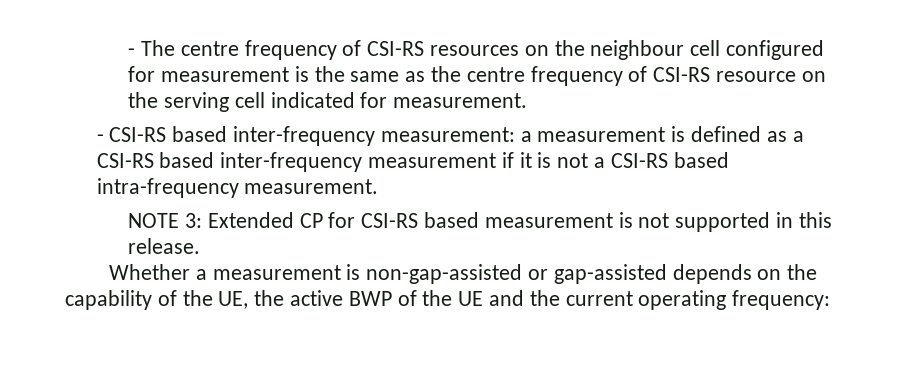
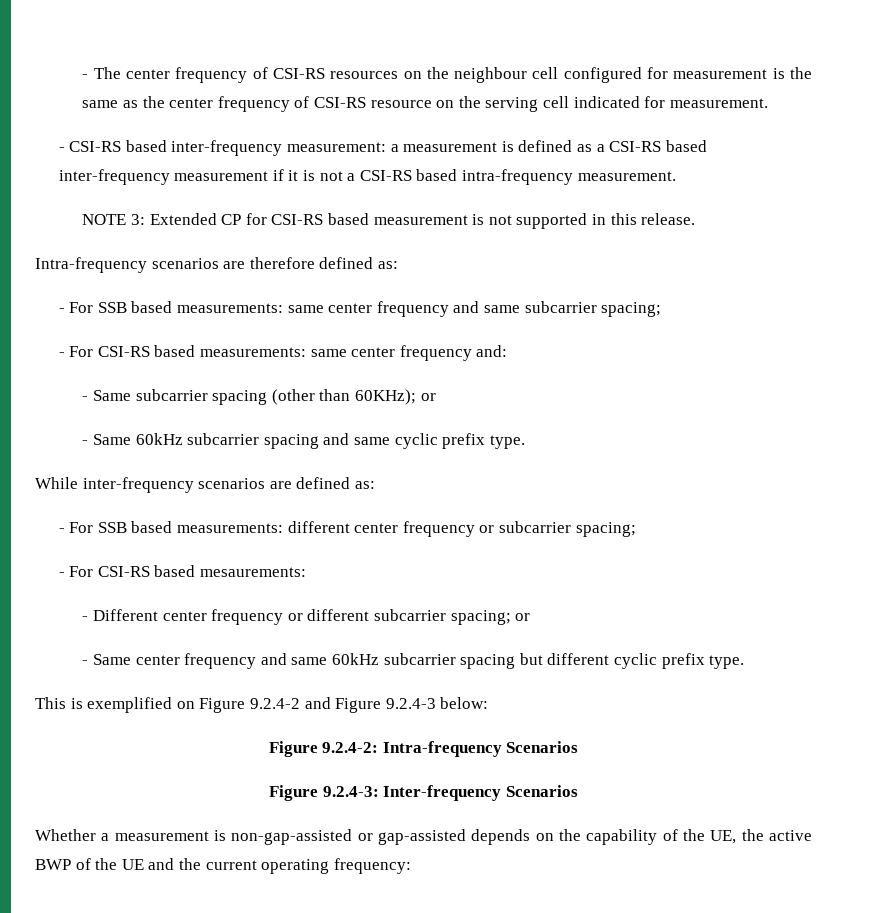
[180,41,239,56] centre -> [126,69,171,79] center
[466,67,525,82] centre -> [169,98,214,108] center
(201, 246) none -> [35,257,398,273] [58,301,662,317] [58,345,508,361] [82,389,436,405] [82,433,525,449] [35,477,375,493] [58,521,636,537] [58,565,307,577] [82,609,531,625] [82,653,745,669] [35,697,489,713] [268,741,579,757] [269,785,578,801] // Intra-frequency scenarios are therefore defined as: // - For SSB based measurements: same center frequency and same subcarrier spacing; // - For CSI-RS based measurements: same center frequency and: // - Same subcarrier spacing (other than 60KHz); or // - Same 60kHz subcarrier spacing and same cyclic prefix type. // While inter-frequency scenarios are defined as: // - For SSB based measurements: different center frequency or subcarrier spacing; // - For CSI-RS based mesaurements: // - Different center frequency or different subcarrier spacing; or // - Same center frequency and same 60kHz subcarrier spacing but different cyclic prefix type. // This is exemplified on Figure 9.2.4-2 and Figure 9.2.4-3 below: // Figure 9.2.4-2: Intra-frequency Scenarios // Figure 9.2.4-3: Inter-frequency Scenarios

